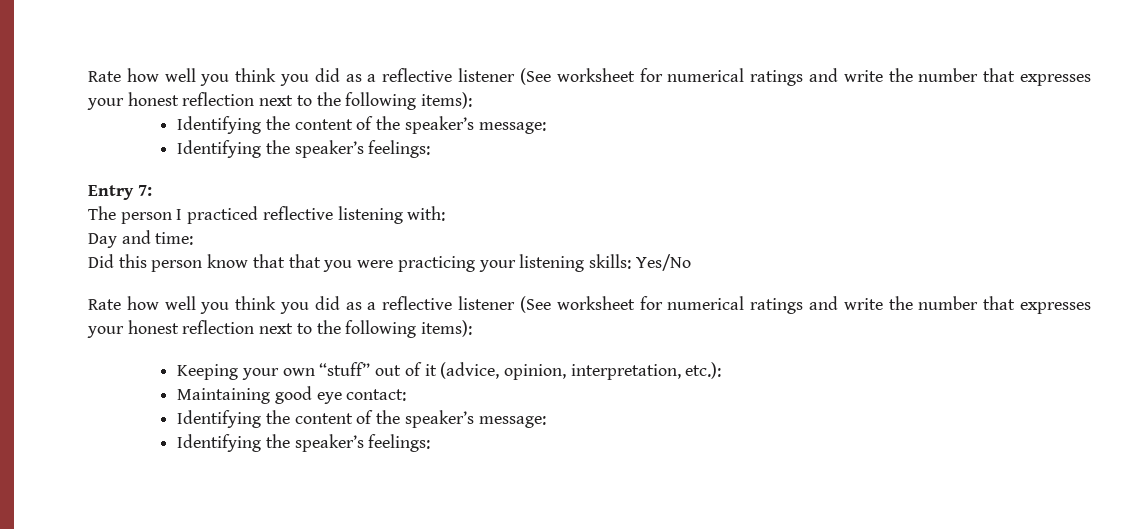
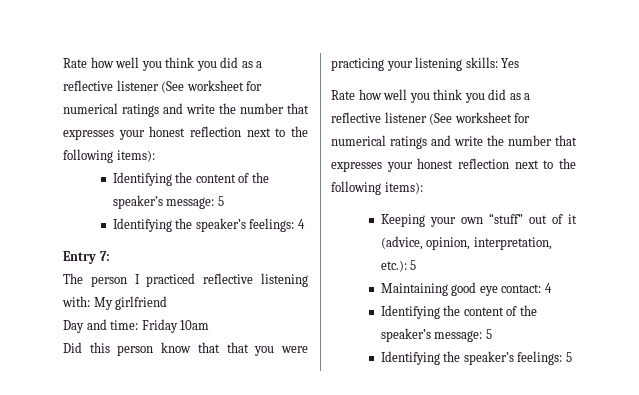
[177,140,431,158] // Identifying the speaker’s feelings: -> [217,196,224,206] [112,218,305,232] 5 // Identifying the speaker’s feelings: 4
(446, 213) none -> [93,296,168,310] My girlfriend
(194, 238) none -> [141,319,210,333] Friday 10am
[635,254,691,271] Yes/No -> [501,58,520,68] Yes
(722, 370) none -> [410,260,417,270] 5
[177,410,546,428] [177,434,431,452] // Identifying the content of the speaker’s message: // Identifying the speaker’s feelings: -> [544,283,552,293] [380,305,537,319] [380,328,492,342] [380,351,572,365] 4 // Identifying the content of the speaker’s message: 5 // Identifying the speaker’s feelings: 5

